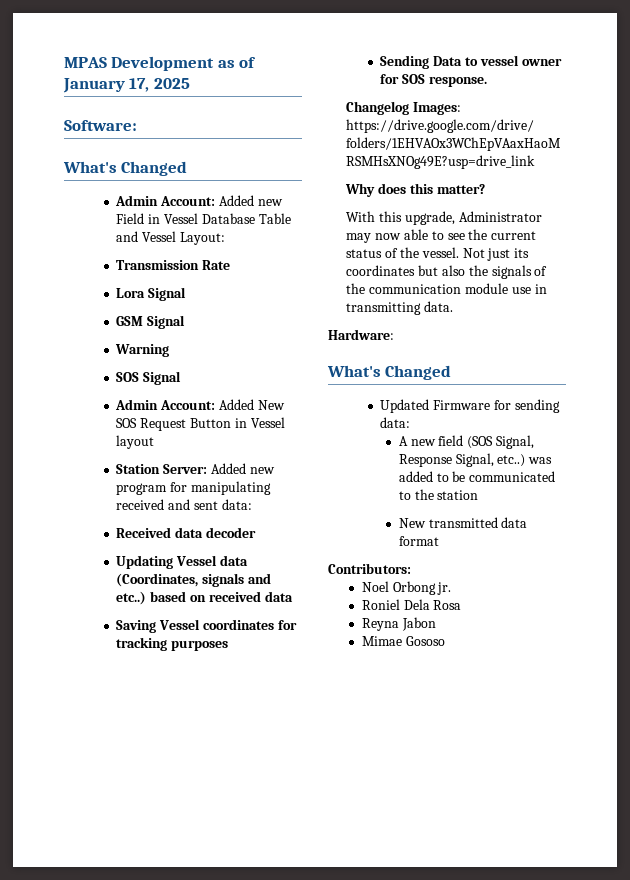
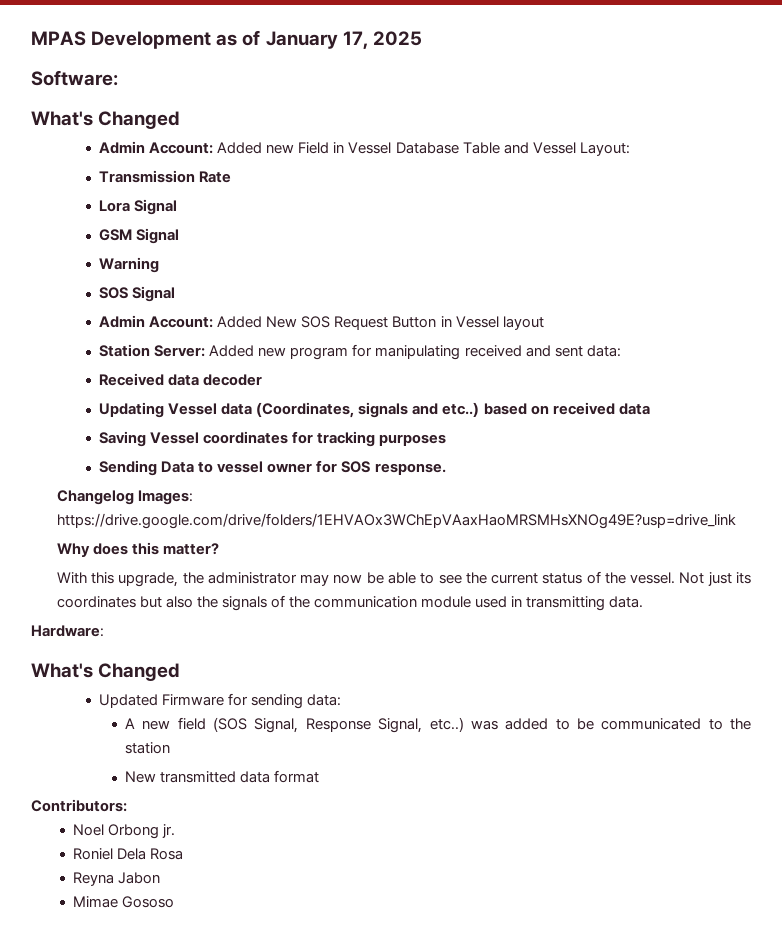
[458,211,542,222] Administrator -> [182,572,297,584] the administrator
(402, 236) none -> [366,572,384,584] be
[511,287,531,294] use -> [475,596,508,608] used

